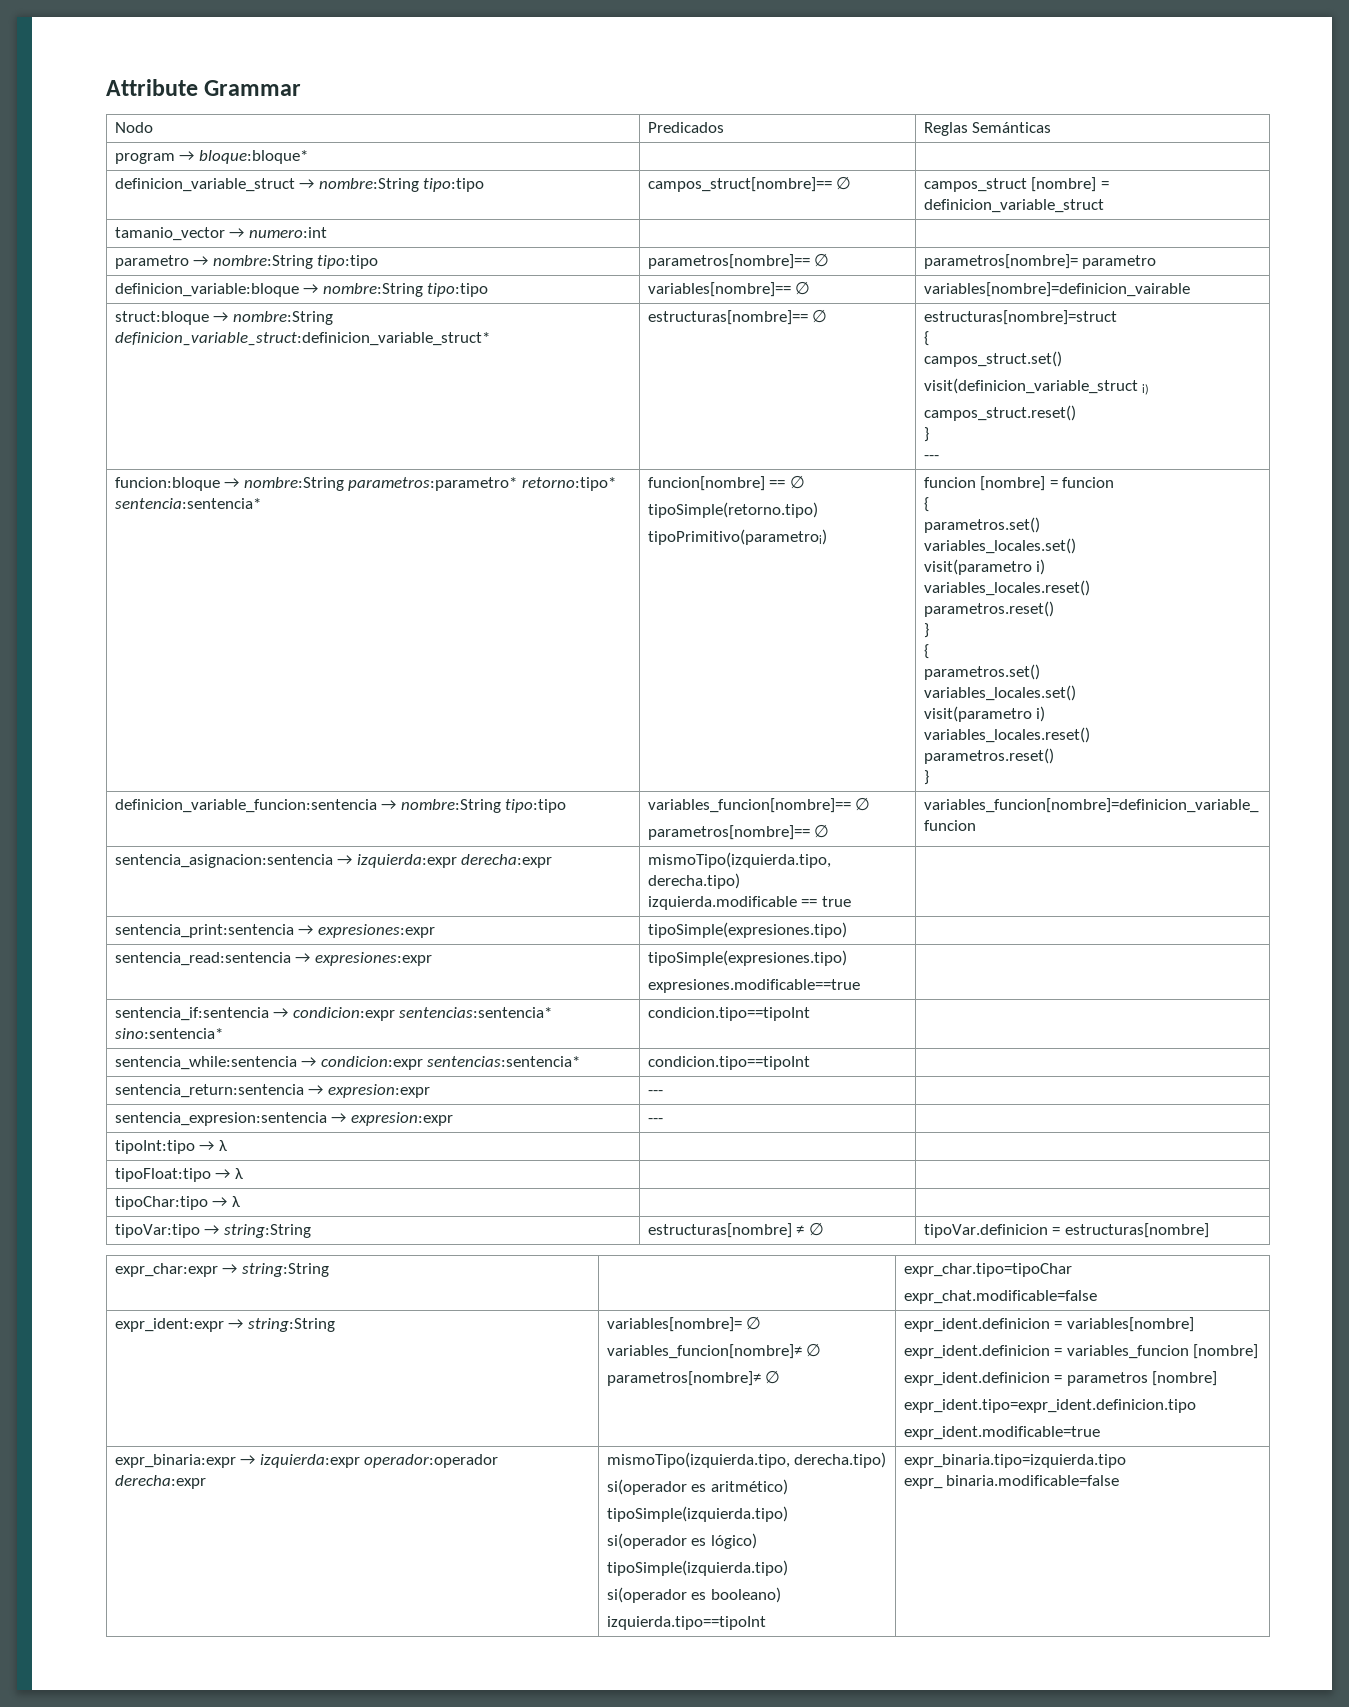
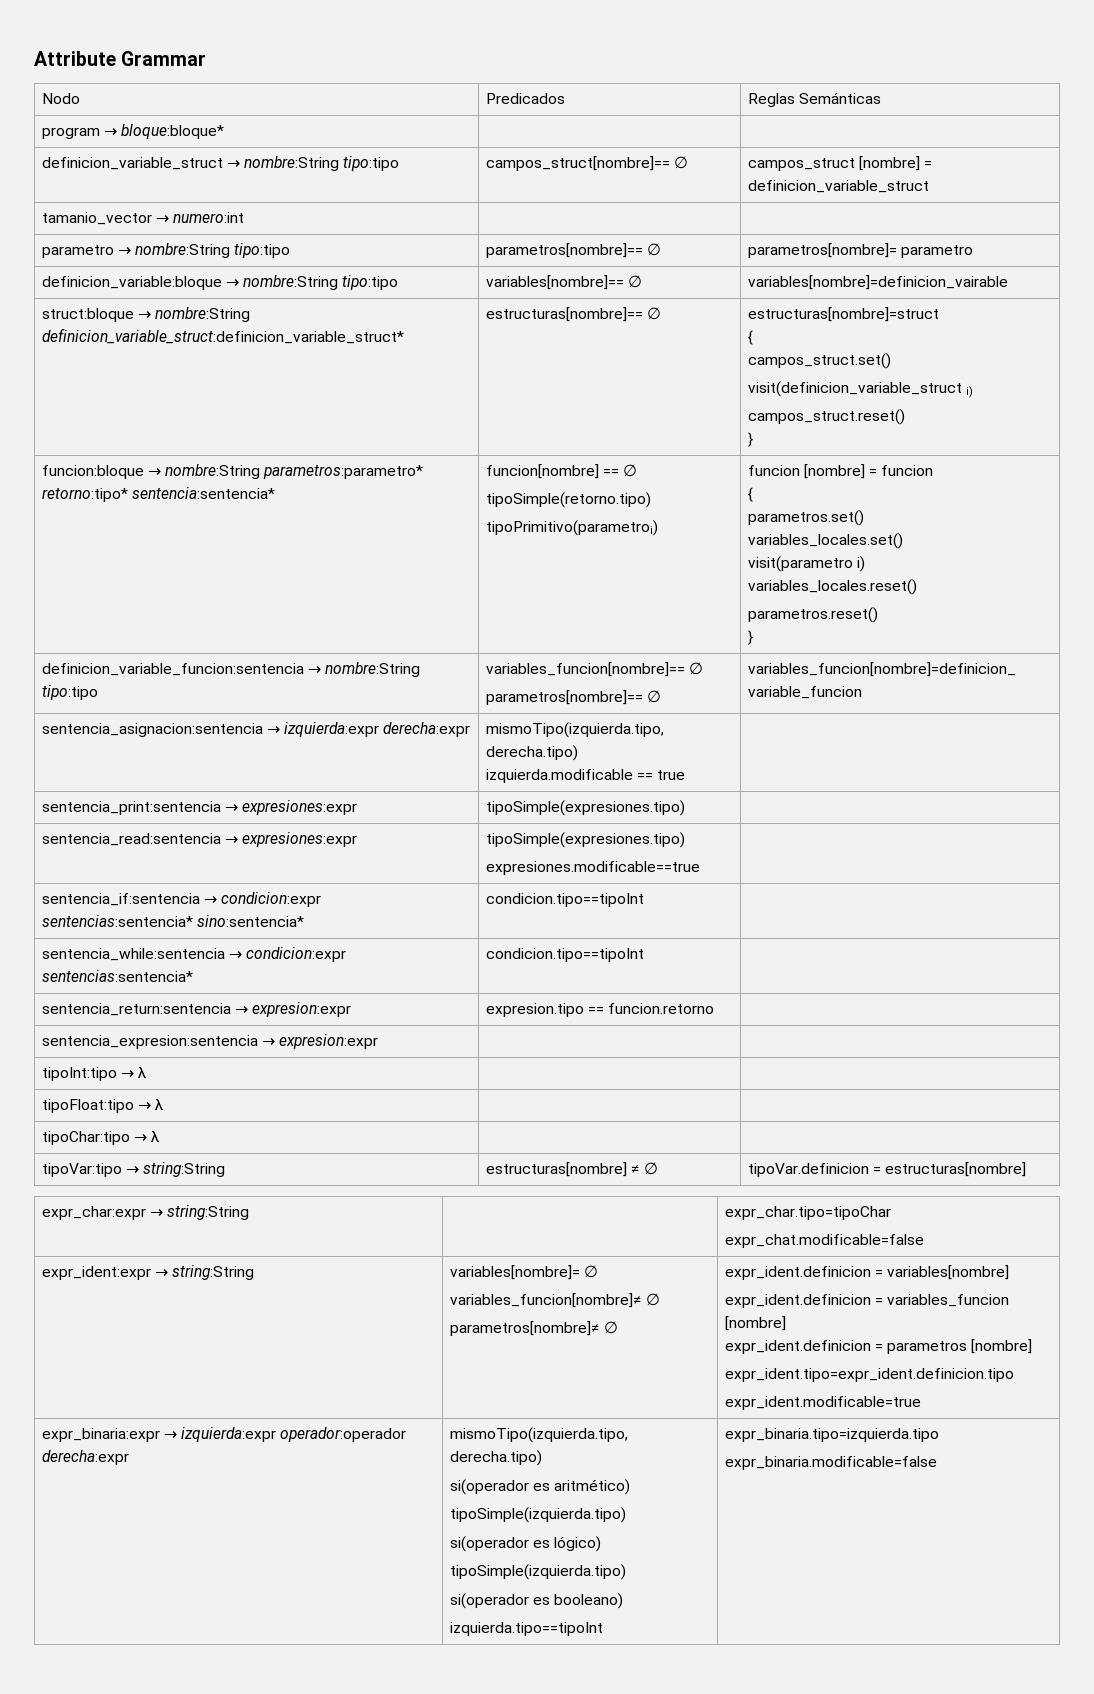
[923,455,939,460] // --- -> (753, 439) none
[923,644,929,659] [923,664,1040,680] [923,685,1076,701] [923,706,1046,722] [923,727,1090,743] [923,748,1054,764] [923,770,929,785] // { // parametros.set() // variables_locales.set() // visit(parametro i) // variables_locales.reset() // parametros.reset() // } -> (753, 637) none
[647,1090,663,1095] --- -> [485,1003,715,1017] expresion.tipo == funcion.retorno
[647,1118,663,1123] --- -> (379, 1041) none
[903,1475,1120,1489] expr_ binaria.modificable=false -> [724,1456,937,1470] expr_binaria.modificable=false

